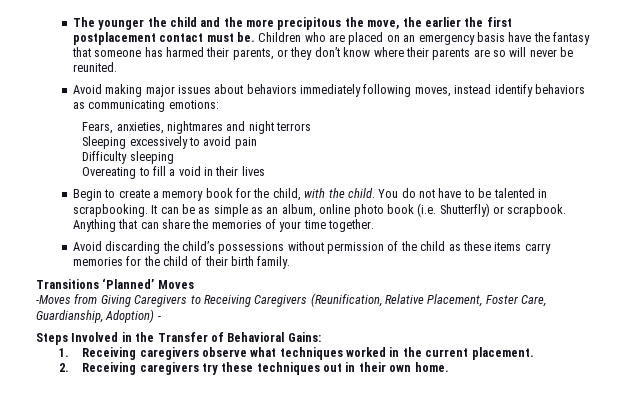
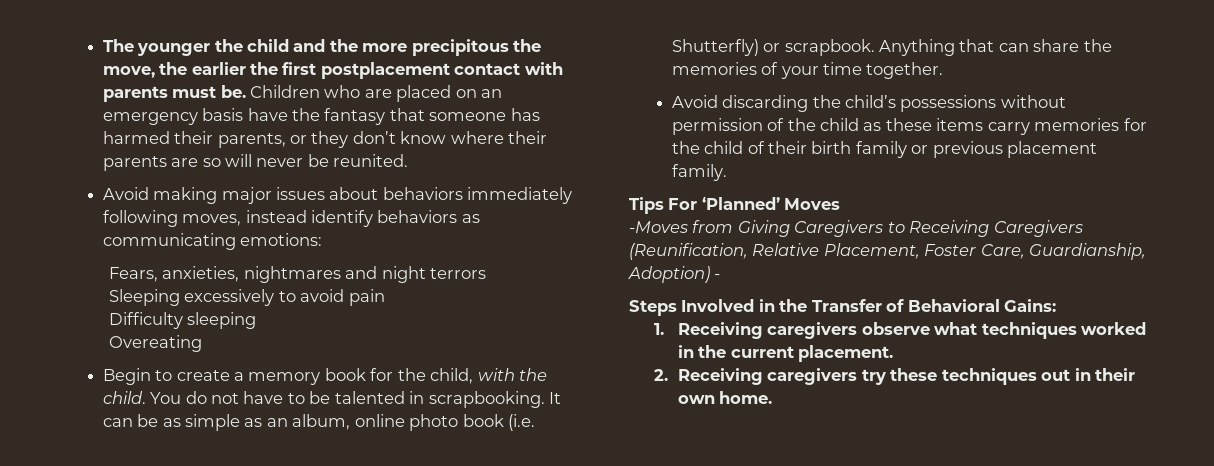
(204, 37) none -> [524,62,563,75] [102,86,168,102] with parents
[138,166,265,176] to fill a void in their lives -> (202, 343) none
(255, 261) none -> [855,141,1098,158] family or previous placement
[36,279,99,289] Transitions -> [629,197,698,214] Tips For

